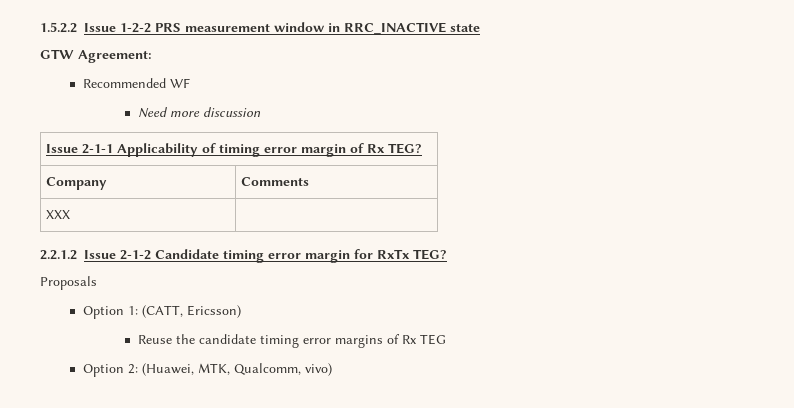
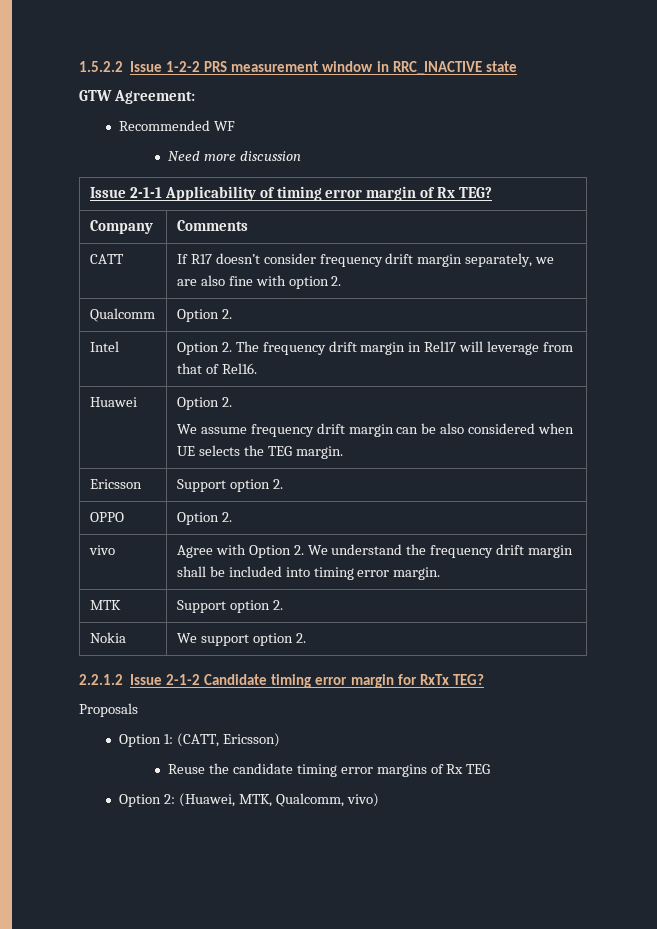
[46,210,71,219] XXX | -> [89,254,124,264] [176,253,555,267] [176,275,342,289] [89,308,155,322] [176,309,232,322] [89,341,119,352] [176,341,574,355] [176,363,257,374] [89,397,137,407] [176,397,232,410] [176,423,575,437] [176,445,343,459] [89,479,142,489] [176,479,283,492] [89,512,124,522] [176,512,232,525] [88,545,115,555] [176,544,574,558] [176,566,441,580] [89,600,121,610] [176,600,283,613] [89,632,126,643] [176,633,306,646] CATT | If R17 doesn’t consider frequency drift margin separately, we are also fine with option 2. // Qualcomm | Option 2. // Intel | Option 2. The frequency drift margin in Rel17 will leverage from that of Rel16. // Huawei | Option 2. // We assume frequency drift margin can be also considered when UE selects the TEG margin. // Ericsson | Support option 2. // OPPO | Option 2. // vivo | Agree with Option 2. We understand the frequency drift margin shall be included into timing error margin. // MTK | Support option 2. // Nokia | We support option 2.

